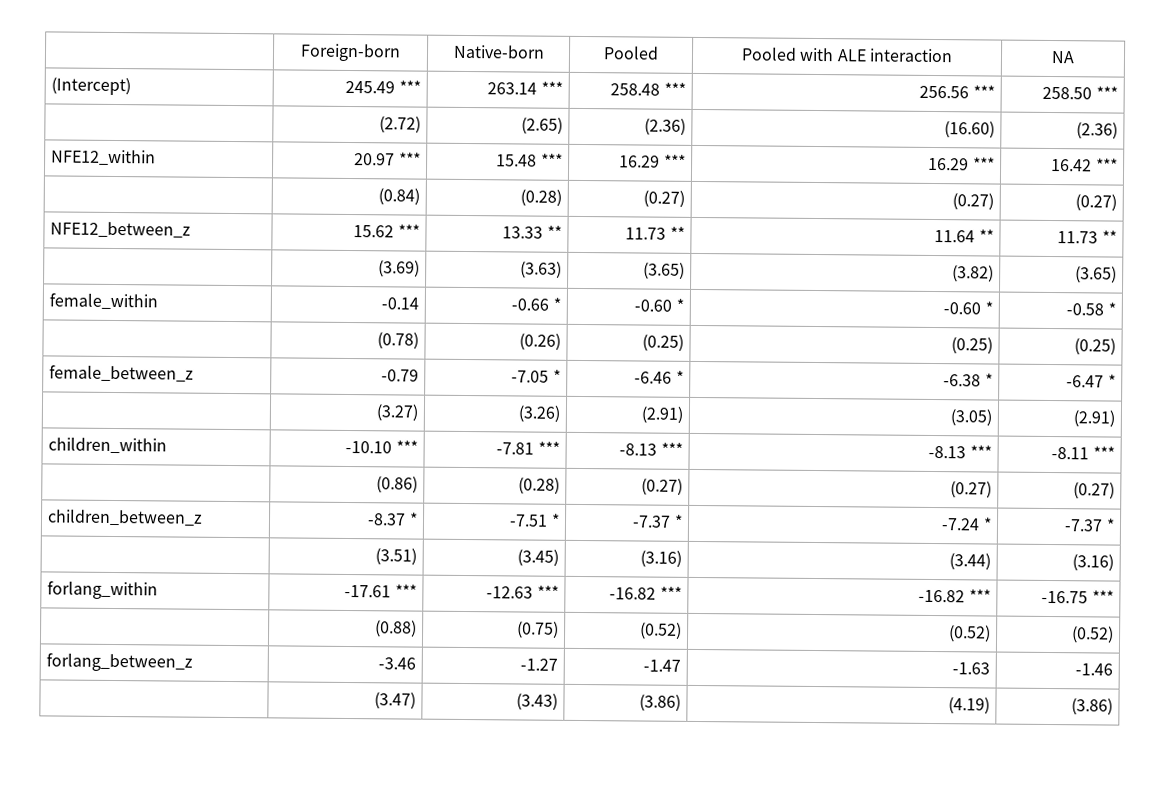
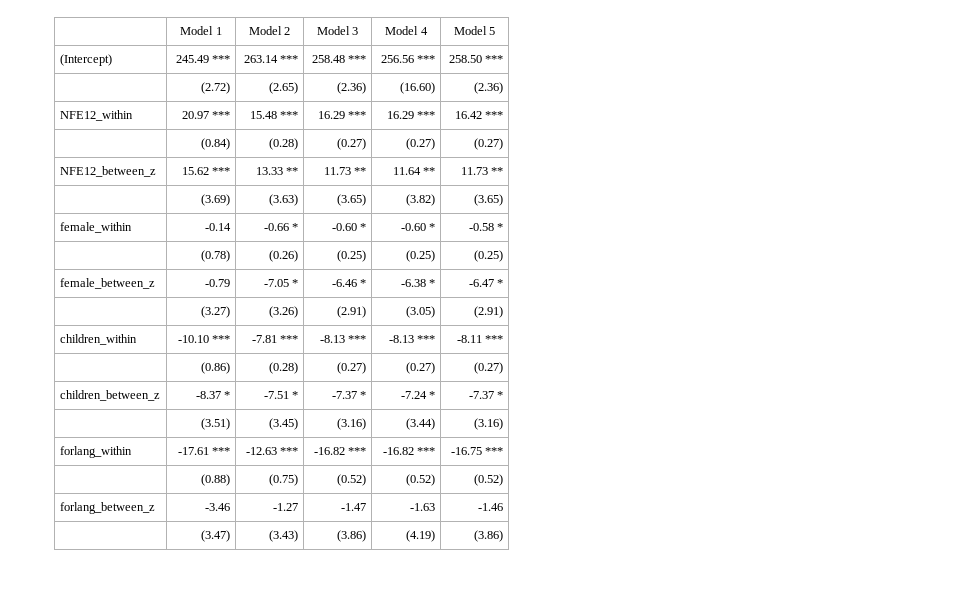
[300,43,401,62] [452,44,545,59] [603,46,659,60] [741,47,953,63] [1051,51,1075,64] | Foreign-born | Native-born | Pooled | Pooled with ALE interaction | NA -> [180,26,222,35] [248,26,291,35] [316,26,359,35] [385,26,428,35] [453,26,496,35] | Model 1 | Model 2 | Model 3 | Model 4 | Model 5

